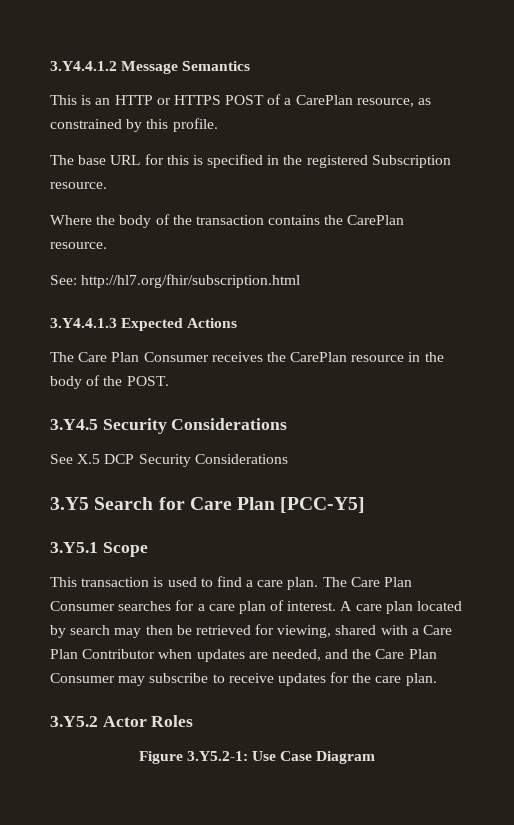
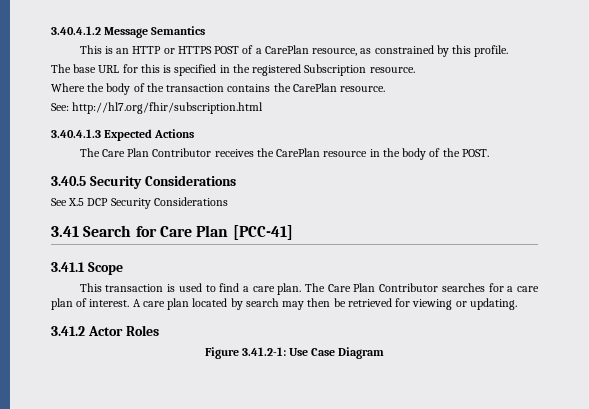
[50,61,117,71] 3.Y4.4.1.2 -> [51,26,101,35] 3.40.4.1.2
[50,318,117,328] 3.Y4.4.1.3 -> [51,129,101,138] 3.40.4.1.3
[143,352,209,362] Consumer -> [152,148,212,157] Contributor
[50,419,98,430] 3.Y4.5 -> [51,176,86,186] 3.40.5
[50,497,89,510] 3.Y5 -> [51,226,79,237] 3.41
[280,497,366,513] [50,542,98,553] [PCC-Y5] // 3.Y5.1 -> [232,225,293,240] [51,262,85,272] [PCC-41] // 3.41.1
[50,601,115,611] Consumer -> [379,283,439,292] Contributor
[277,625,453,638] [50,649,437,662] [50,672,437,686] [50,716,98,727] viewing, shared with a Care Plan Contributor when updates are needed, and the Care Plan Consumer may subscribe to receive updates for the care plan. // 3.Y5.2 -> [412,298,517,310] [51,326,85,336] viewing or updating. // 3.41.2
[186,751,248,761] 3.Y5.2-1: -> [241,347,286,356] 3.41.2-1:

